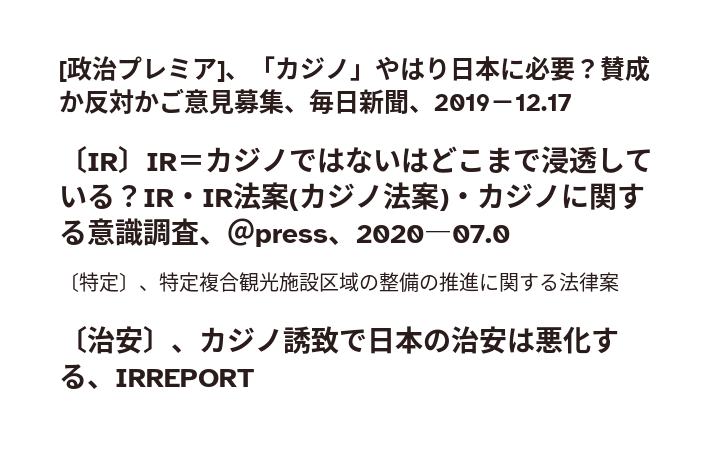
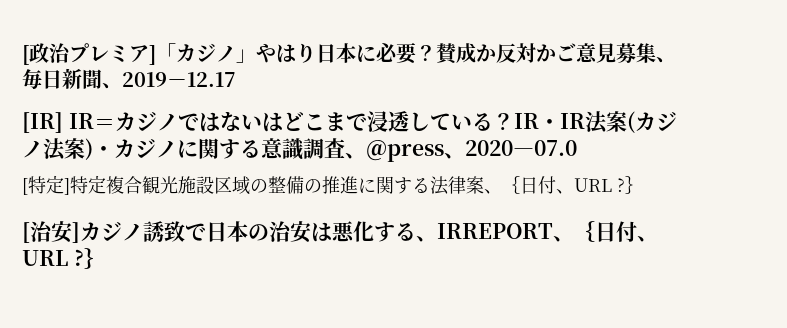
[225,72,250,80] 、 -> (156, 55) none
[59,146,146,174] 〔IR〕 -> [22,112,63,133] [IR]
[59,272,159,292] 〔特定〕、 -> [22,175,70,195] [特定]
[59,326,199,354] // 〔治安〕、 -> [484,176,643,194] [22,221,80,243] 、｛日付、URL ?｝ // [治安]
(254, 378) none -> [553,221,658,242] [22,248,105,269] 、｛日付、URL ?｝

